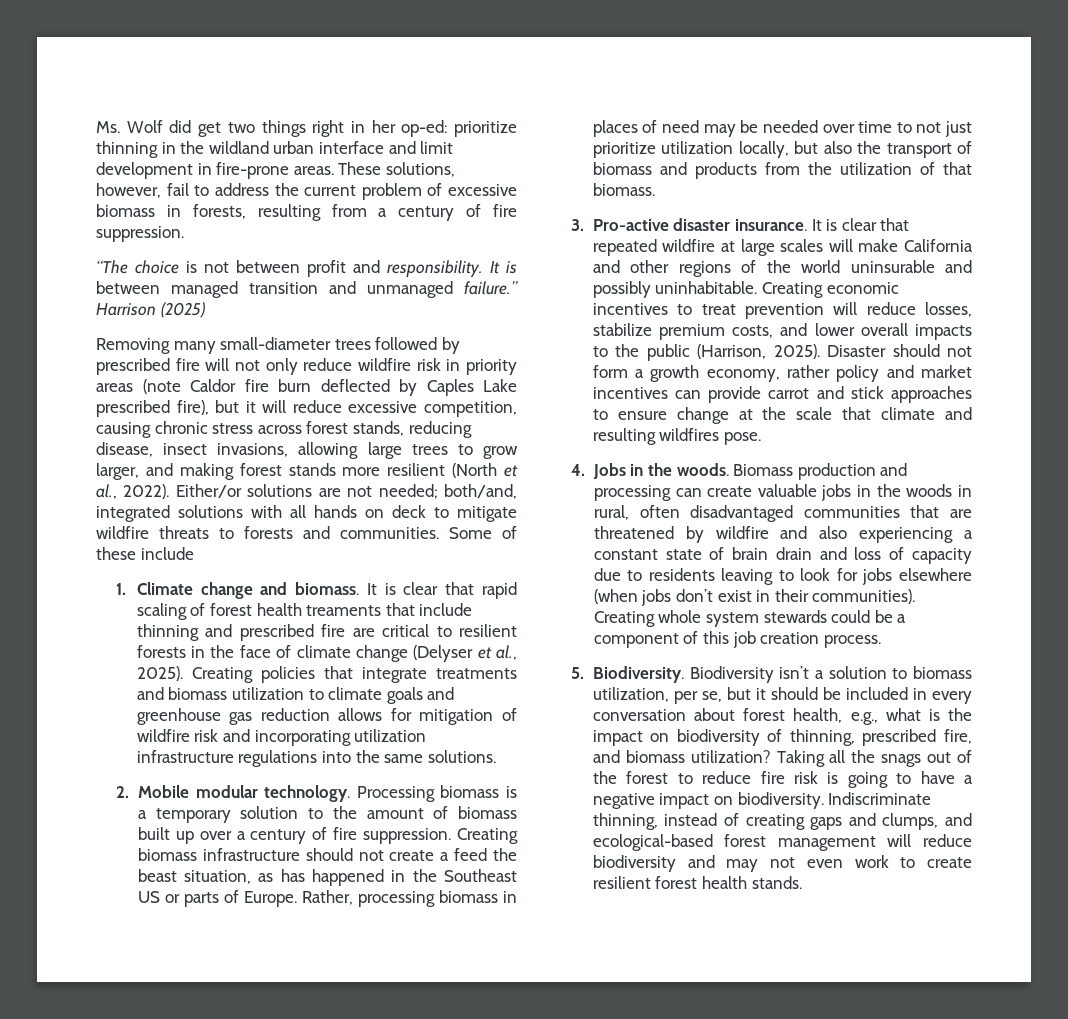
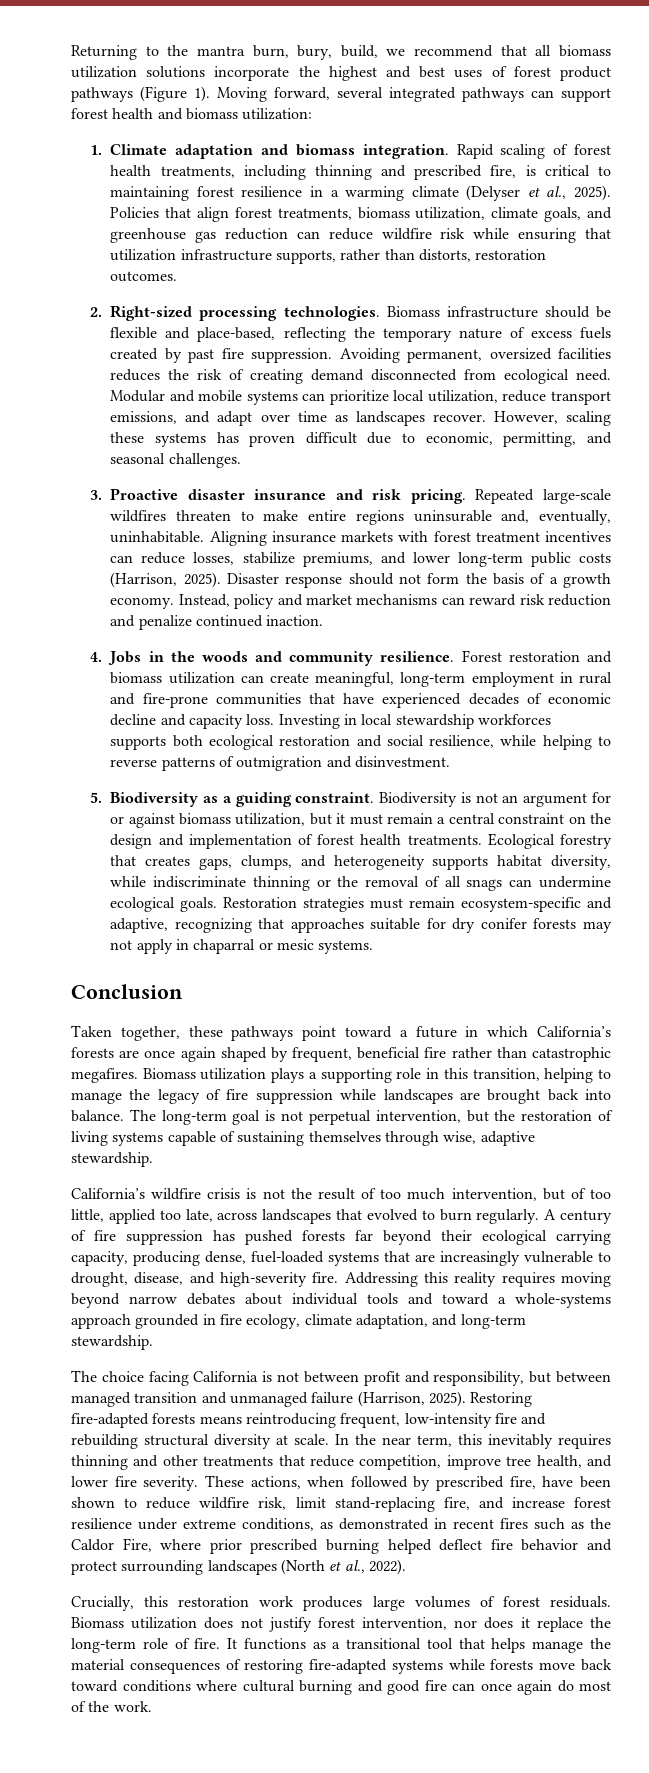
[96,120,517,137] [96,141,454,158] [96,162,455,179] [96,183,517,200] [96,204,517,221] [96,226,184,242] [96,260,179,274] Ms. Wolf did get two things right in her op-ed: prioritize thinning in the wildland urban interface and limit development in fire-prone areas. These solutions, however, fail to address the current problem of excessive biomass in forests, resulting from a century of fire suppression. // “The choice -> [71,45,611,60] [71,66,611,81] [71,86,611,102] [71,108,313,120] [90,144,611,159] [110,165,612,180] [110,185,612,201] [110,207,613,222] [110,228,612,243] [110,249,547,264] [110,271,178,282] [90,305,611,321] [110,327,612,342] [110,348,611,363] [110,369,611,384] [110,390,611,405] [110,411,611,426] [110,432,612,447] [110,453,241,468] [90,488,611,504] [110,510,611,525] [110,531,611,546] [110,552,612,567] [110,572,611,588] [110,594,611,609] [110,615,324,630] [90,650,612,666] [110,672,612,687] [110,693,611,708] [110,714,551,729] [110,735,612,750] [110,756,450,771] [90,792,612,807] [110,813,612,828] [110,833,612,849] [110,855,611,870] [110,876,611,891] [110,897,612,912] [110,918,612,933] [110,939,374,954] [71,984,183,999] [71,1025,612,1041] [71,1047,611,1062] [71,1068,612,1083] [71,1089,612,1104] [71,1109,613,1125] [71,1131,535,1146] [71,1152,153,1167] [71,1188,611,1201] [71,1209,612,1224] [71,1230,611,1245] [71,1251,611,1266] [71,1272,611,1287] [71,1293,611,1308] [71,1314,526,1329] [71,1335,153,1350] [71,1370,259,1386] Returning to the mantra burn, bury, build, we recommend that all biomass utilization solutions incorporate the highest and best uses of forest product pathways (Figure 1). Moving forward, several integrated pathways can support forest health and biomass utilization: // 1. Climate adaptation and biomass integration. Rapid scaling of forest health treatments, including thinning and prescribed fire, is critical to maintaining forest resilience in a warming climate (Delyser et al., 2025). Policies that align forest treatments, biomass utilization, climate goals, and greenhouse gas reduction can reduce wildfire risk while ensuring that utilization infrastructure supports, rather than distorts, restoration outcomes. // 2. Right-sized processing technologies. Biomass infrastructure should be flexible and place-based, reflecting the temporary nature of excess fuels created by past fire suppression. Avoiding permanent, oversized facilities reduces the risk of creating demand disconnected from ecological need. Modular and mobile systems can prioritize local utilization, reduce transport emissions, and adapt over time as landscapes recover. However, scaling these systems has proven difficult due to economic, permitting, and seasonal challenges. // 3. Proactive disaster insurance and risk pricing. Repeated large-scale wildfires threaten to make entire regions uninsurable and, eventually, uninhabitable. Aligning insurance markets with forest treatment incentives can reduce losses, stabilize premiums, and lower long-term public costs (Harrison, 2025). Disaster response should not form the basis of a growth economy. Instead, policy and market mechanisms can reward risk reduction and penalize continued inaction. // 4. Jobs in the woods and community resilience. Forest restoration and biomass utilization can create meaningful, long-term employment in rural and fire-prone communities that have experienced decades of economic decline and capacity loss. Investing in local stewardship workforces supports both ecological restoration and social resilience, while helping to reverse patterns of outmigration and disinvestment. // 5. Biodiversity as a guiding constraint. Biodiversity is not an argument for or against biomass utilization, but it must remain a central constraint on the design and implementation of forest health treatments. Ecological forestry that creates gaps, clumps, and heterogeneity supports habitat diversity, while indiscriminate thinning or the removal of all snags can undermine ecological goals. Restoration strategies must remain ecosystem-specific and adaptive, recognizing that approaches suitable for dry conifer forests may not apply in chaparral or mesic systems. // Conclusion // Taken together, these pathways point toward a future in which California’s forests are once again shaped by frequent, beneficial fire rather than catastrophic megafires. Biomass utilization plays a supporting role in this transition, helping to manage the legacy of fire suppression while landscapes are brought back into balance. The long-term goal is not perpetual intervention, but the restoration of living systems capable of sustaining themselves through wise, adaptive stewardship. // California’s wildfire crisis is not the result of too much intervention, but of too little, applied too late, across landscapes that evolved to burn regularly. A century of fire suppression has pushed forests far beyond their ecological carrying capacity, producing dense, fuel-loaded systems that are increasingly vulnerable to drought, disease, and high-severity fire. Addressing this reality requires moving beyond narrow debates about individual tools and toward a whole-systems approach grounded in fire ecology, climate adaptation, and long-term stewardship. // The choice facing California
[387,260,517,278] responsibility. It is -> [433,1371,552,1386] responsibility, but
[464,281,519,295] [96,302,205,318] [96,337,460,354] [96,358,517,375] [96,379,517,396] [96,400,517,417] [96,421,472,438] [96,442,519,459] [96,463,518,480] [96,484,517,499] [96,505,517,522] [96,526,517,539] [96,547,194,560] [116,582,517,599] [136,603,473,620] [136,624,517,641] [136,645,517,662] [136,666,517,683] [136,687,455,704] [136,708,517,725] [136,729,427,746] [136,750,496,767] [116,785,517,802] [137,806,517,823] [137,827,518,844] [137,848,518,861] [137,869,517,886] [137,890,517,907] [592,120,972,137] [592,141,972,158] [592,162,972,179] [592,183,655,196] [571,218,910,231] [592,239,973,256] [592,260,972,277] [592,281,899,298] [592,302,972,319] [592,323,972,340] [592,344,972,361] [592,365,972,382] [592,386,972,403] [592,407,972,424] [592,428,762,445] [571,463,908,480] [593,484,972,501] [593,505,972,522] [593,526,973,543] [593,547,972,564] [593,568,972,585] [593,589,916,606] [593,610,907,627] [593,631,881,648] [571,666,972,683] [592,687,972,704] [592,708,973,725] [592,729,972,746] [592,750,972,767] [592,771,973,788] [592,792,932,809] [592,813,973,830] [592,834,972,851] [592,855,972,872] [592,876,802,889] failure.” Harrison (2025) // Removing many small-diameter trees followed by prescribed fire will not only reduce wildfire risk in priority areas (note Caldor fire burn deflected by Caples Lake prescribed fire), but it will reduce excessive competition, causing chronic stress across forest stands, reducing disease, insect invasions, allowing large trees to grow larger, and making forest stands more resilient (North et al., 2022). Either/or solutions are not needed; both/and, integrated solutions with all hands on deck to mitigate wildfire threats to forests and communities. Some of these include // 1. Climate change and biomass. It is clear that rapid scaling of forest health treaments that include thinning and prescribed fire are critical to resilient forests in the face of climate change (Delyser et al., 2025). Creating policies that integrate treatments and biomass utilization to climate goals and greenhouse gas reduction allows for mitigation of wildfire risk and incorporating utilization infrastructure regulations into the same solutions. // 2. Mobile modular technology. Processing biomass is a temporary solution to the amount of biomass built up over a century of fire suppression. Creating biomass infrastructure should not create a feed the beast situation, as has happened in the Southeast US or parts of Europe. Rather, processing biomass in places of need may be needed over time to not just prioritize utilization locally, but also the transport of biomass and products from the utilization of that biomass. // 3. Pro-active disaster insurance. It is clear that repeated wildfire at large scales will make California and other regions of the world uninsurable and possibly uninhabitable. Creating economic incentives to treat prevention will reduce losses, stabilize premium costs, and lower overall impacts to the public (Harrison, 2025). Disaster should not form a growth economy, rather policy and market incentives can provide carrot and stick approaches to ensure change at the scale that climate and resulting wildfires pose. // 4. Jobs in the woods. Biomass production and processing can create valuable jobs in the woods in rural, often disadvantaged communities that are threatened by wildfire and also experiencing a constant state of brain drain and loss of capacity due to residents leaving to look for jobs elsewhere (when jobs don’t exist in their communities). Creating whole system stewards could be a component of this job creation process. // 5. Biodiversity. Biodiversity isn’t a solution to biomass utilization, per se, but it should be included in every conversation about forest health, e.g., what is the impact on biodiversity of thinning, prescribed fire, and biomass utilization? Taking all the snags out of the forest to reduce fire risk is going to have a negative impact on biodiversity. Indiscriminate thinning, instead of creating gaps and clumps, and ecological-based forest management will reduce biodiversity and may not even work to create resilient forest health stands. -> [311,1391,533,1407] [71,1413,547,1428] [71,1434,611,1449] [71,1455,612,1470] [71,1475,611,1491] [71,1497,611,1512] [71,1518,611,1531] [71,1538,613,1554] [71,1559,406,1575] [71,1596,611,1611] [71,1617,611,1632] [71,1638,611,1653] [71,1659,612,1674] [71,1680,611,1695] [71,1701,152,1712] failure (Harrison, 2025). Restoring fire-adapted forests means reintroducing frequent, low-intensity fire and rebuilding structural diversity at scale. In the near term, this inevitably requires thinning and other treatments that reduce competition, improve tree health, and lower fire severity. These actions, when followed by prescribed fire, have been shown to reduce wildfire risk, limit stand-replacing fire, and increase forest resilience under extreme conditions, as demonstrated in recent fires such as the Caldor Fire, where prior prescribed burning helped deflect fire behavior and protect surrounding landscapes (North et al., 2022). // Crucially, this restoration work produces large volumes of forest residuals. Biomass utilization does not justify forest intervention, nor does it replace the long-term role of fire. It functions as a transitional tool that helps manage the material consequences of restoring fire-adapted systems while forests move back toward conditions where cultural burning and good fire can once again do most of the work.

